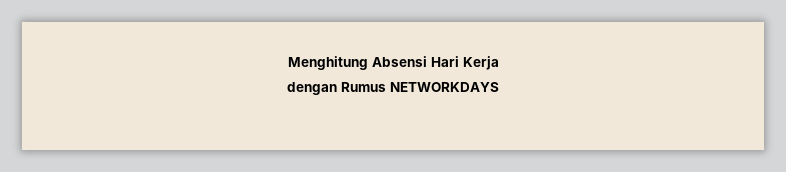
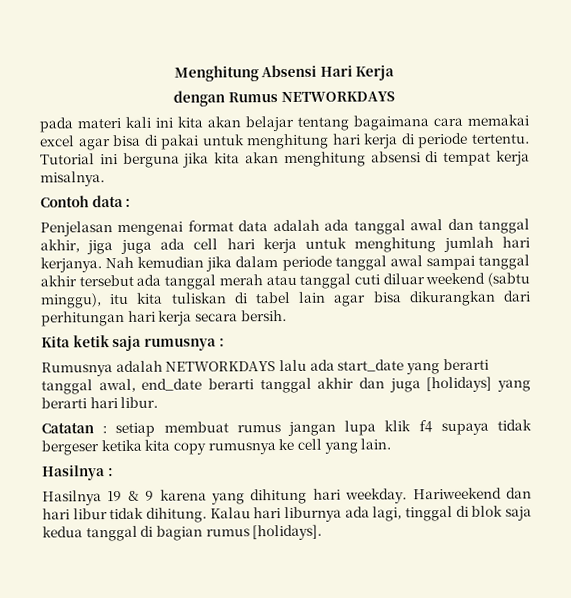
(499, 87) none -> [39,114,529,133] [39,132,530,151] [40,150,531,168] [40,171,105,187] [40,194,132,208] [40,218,531,237] [40,236,530,255] [40,254,530,273] [40,272,530,290] [40,290,531,309] [41,309,287,327] [41,335,225,352] [41,358,489,377] [41,376,531,395] [41,396,159,409] [41,419,532,438] [41,438,392,456] [42,465,114,481] [42,487,532,506] [42,505,533,523] [42,524,323,542] // pada materi kali ini kita akan belajar tentang bagaimana cara memakai excel agar bisa di pakai untuk menghitung hari kerja di periode tertentu. Tutorial ini berguna jika kita akan menghitung absensi di tempat kerja misalnya. // Contoh data : // Penjelasan mengenai format data adalah ada tanggal awal dan tanggal akhir, jiga juga ada cell hari kerja untuk menghitung jumlah hari kerjanya. Nah kemudian jika dalam periode tanggal awal sampai tanggal akhir tersebut ada tanggal merah atau tanggal cuti diluar weekend (sabtu minggu), itu kita tuliskan di tabel lain agar bisa dikurangkan dari perhitungan hari kerja secara bersih. // Kita ketik saja rumusnya : // Rumusnya adalah NETWORKDAYS lalu ada start_date yang berarti tanggal awal, end_date berarti tanggal akhir dan juga [holidays] yang berarti hari libur. // Catatan : setiap membuat rumus jangan lupa klik f4 supaya tidak bergeser ketika kita copy rumusnya ke cell yang lain. // Hasilnya : // Hasilnya 19 & 9 karena yang dihitung hari weekday. Hariweekend dan hari libur tidak dihitung. Kalau hari liburnya ada lagi, tinggal di blok saja kedua tanggal di bagian rumus [holidays].

